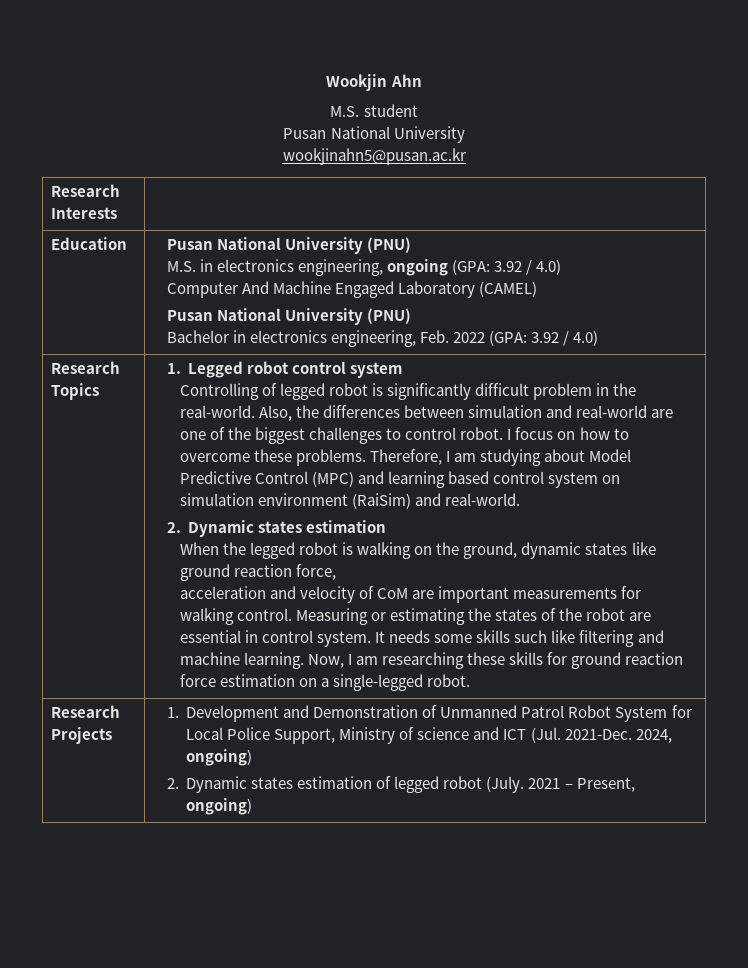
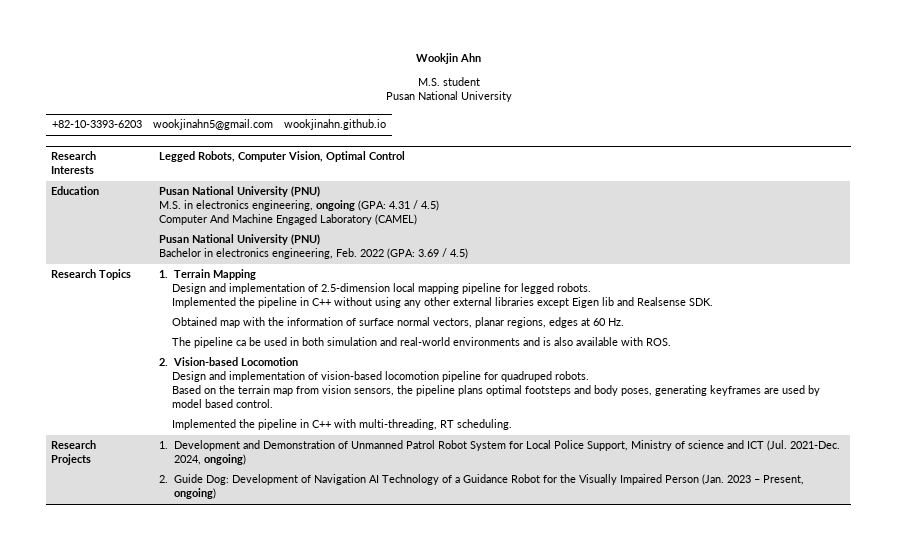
[282,148,466,165] // wookjinahn5@pusan.ac.kr -> [52,120,142,128] [153,119,273,130] [284,119,386,130] // +82-10-3393-6203 | wookjinahn5@gmail.com | wookjinahn.github.io
(118, 213) none -> [159,151,406,162] Legged Robots, Computer Vision, Optimal Control
[493,259,562,275] 3.92 / 4.0) -> [389,200,440,211] 4.31 / 4.5)
[530,330,599,346] 3.92 / 4.0) -> [418,248,469,259] 3.69 / 4.5)
[188,361,403,378] [179,383,637,400] [179,405,674,421] [179,427,629,444] [179,449,632,466] [179,471,621,488] [179,493,521,509] [166,520,387,537] [179,542,656,559] [179,564,337,581] [179,586,642,603] [179,608,652,625] [179,630,664,647] [179,652,684,669] [179,674,471,691] Legged robot control system // Controlling of legged robot is significantly difficult problem in the real-world. Also, the differences between simulation and real-world are one of the biggest challenges to control robot. I focus on how to overcome these problems. Therefore, I am studying about Model Predictive Control (MPC) and learning based control system on simulation environment (RaiSim) and real-world. // 2. Dynamic states estimation // When the legged robot is walking on the ground, dynamic states like ground reaction force, // acceleration and velocity of CoM are important measurements for walking control. Measuring or estimating the states of the robot are essential in control system. It needs some skills such like filtering and machine learning. Now, I am researching these skills for ground reaction force estimation on a single-legged robot. -> [173,269,256,280] [171,283,591,294] [171,297,713,308] [171,317,624,328] [171,337,671,348] [159,357,298,366] [171,371,589,382] [171,385,820,396] [171,399,273,408] [171,419,512,430] Terrain Mapping // Design and implementation of 2.5-dimension local mapping pipeline for legged robots. // Implemented the pipeline in C++ without using any other external libraries except Eigen lib and Realsense SDK. // Obtained map with the information of surface normal vectors, planar regions, edges at 60 Hz. // The pipeline ca be used in both simulation and real-world environments and is also available with ROS. // 2. Vision-based Locomotion // Design and implementation of vision-based locomotion pipeline for quadruped robots. // Based on the terrain map from vision sensors, the pipeline plans optimal footsteps and body poses, generating keyframes are used by model based control. // Implemented the pipeline in C++ with multi-threading, RT scheduling.
[186,776,561,793] Dynamic states estimation of legged robot (July. 2021 -> [173,474,751,485] Guide Dog: Development of Navigation AI Technology of a Guidance Robot for the Visually Impaired Person (Jan. 2023

